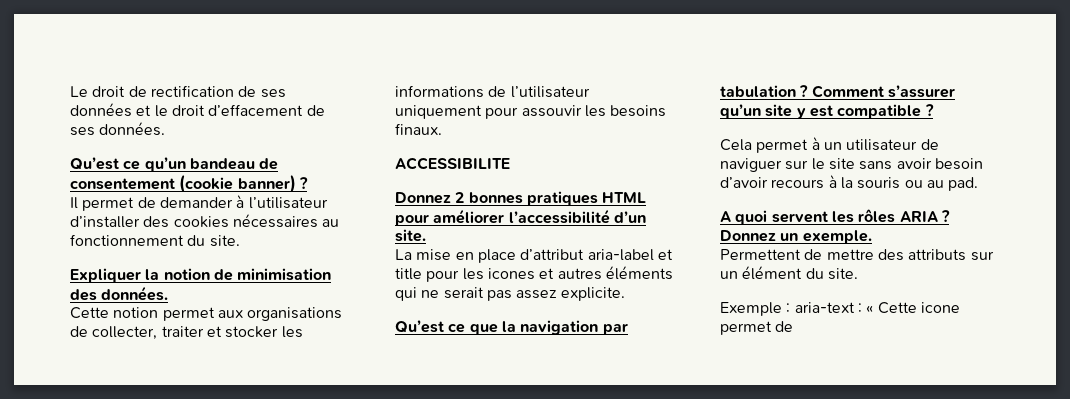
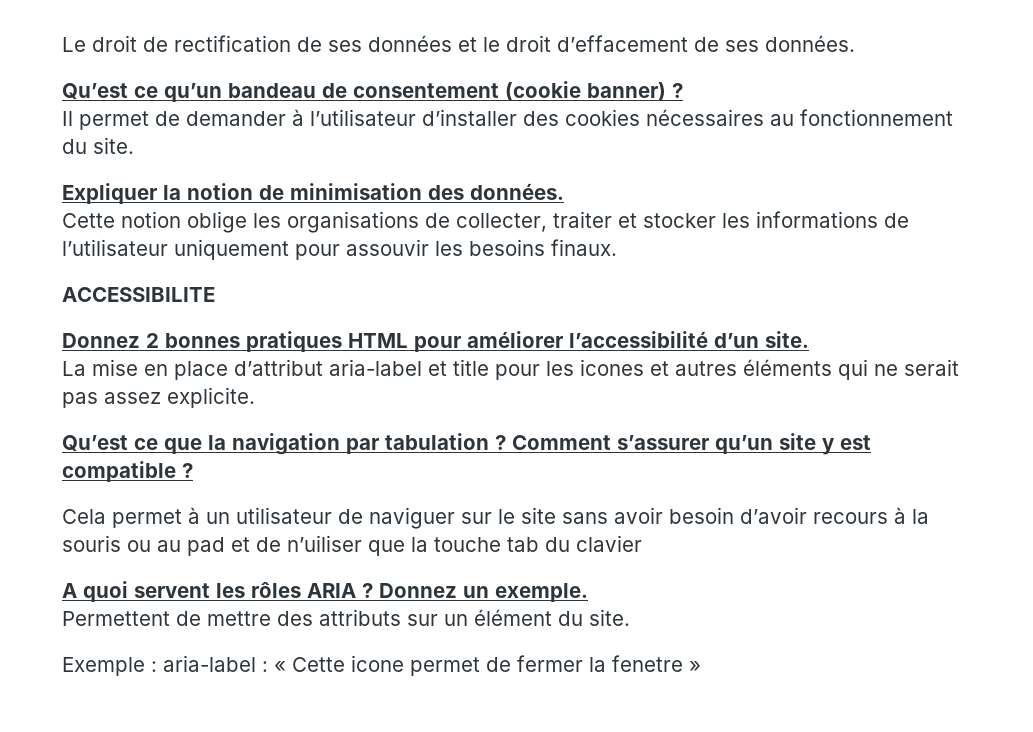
[162,307,243,321] permet aux -> [187,211,281,233] oblige les
[948,177,979,191] pad. -> [187,535,642,556] pad et de n’uiliser que la touche tab du clavier
[794,302,855,313] aria-text -> [163,655,256,672] aria-label
(794, 326) none -> [517,655,701,672] fermer la fenetre »

